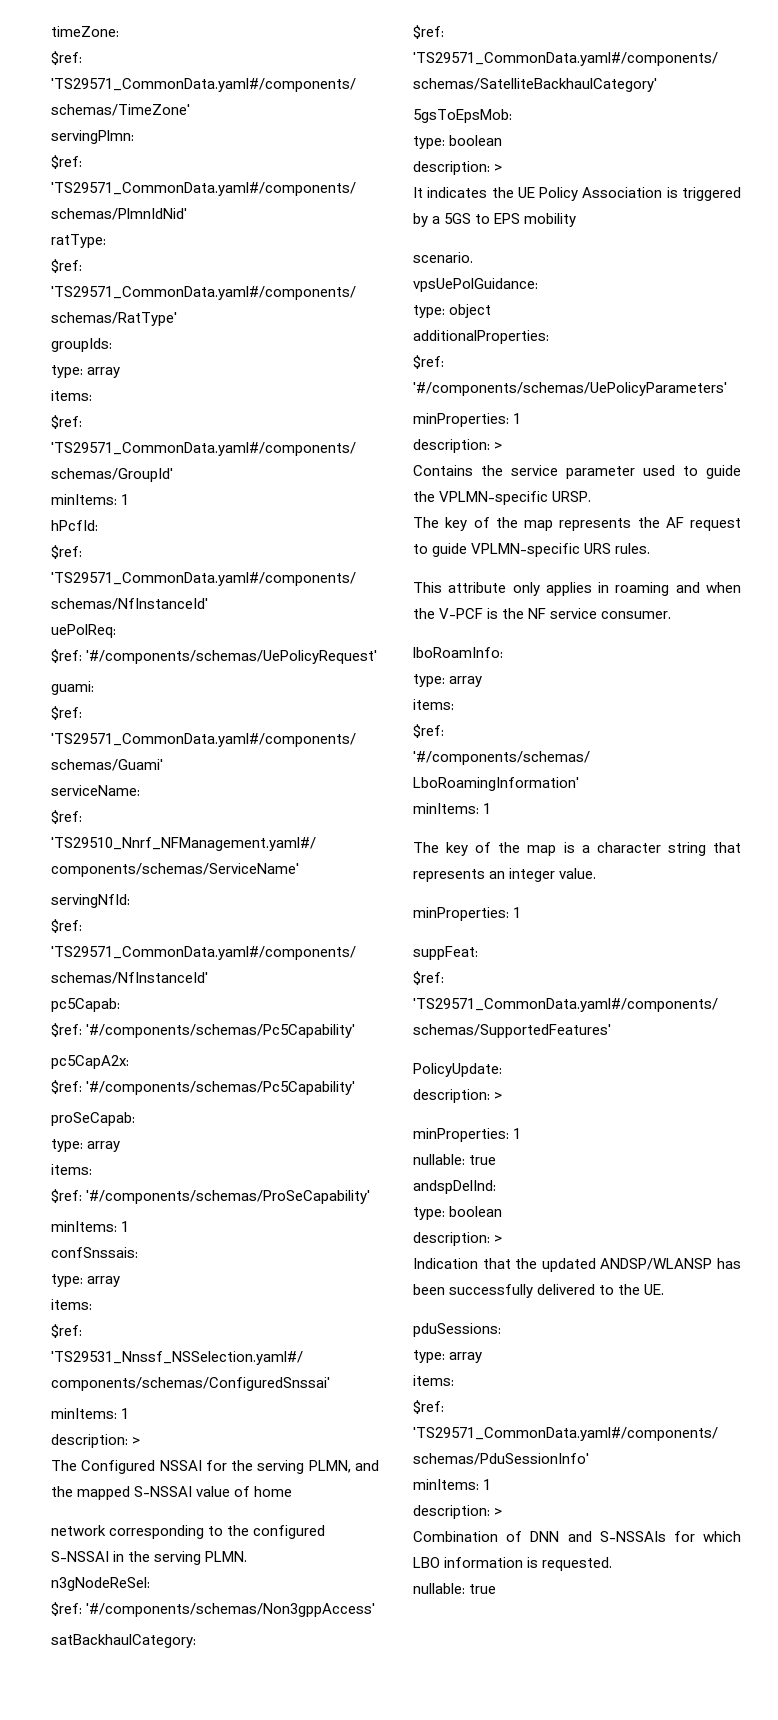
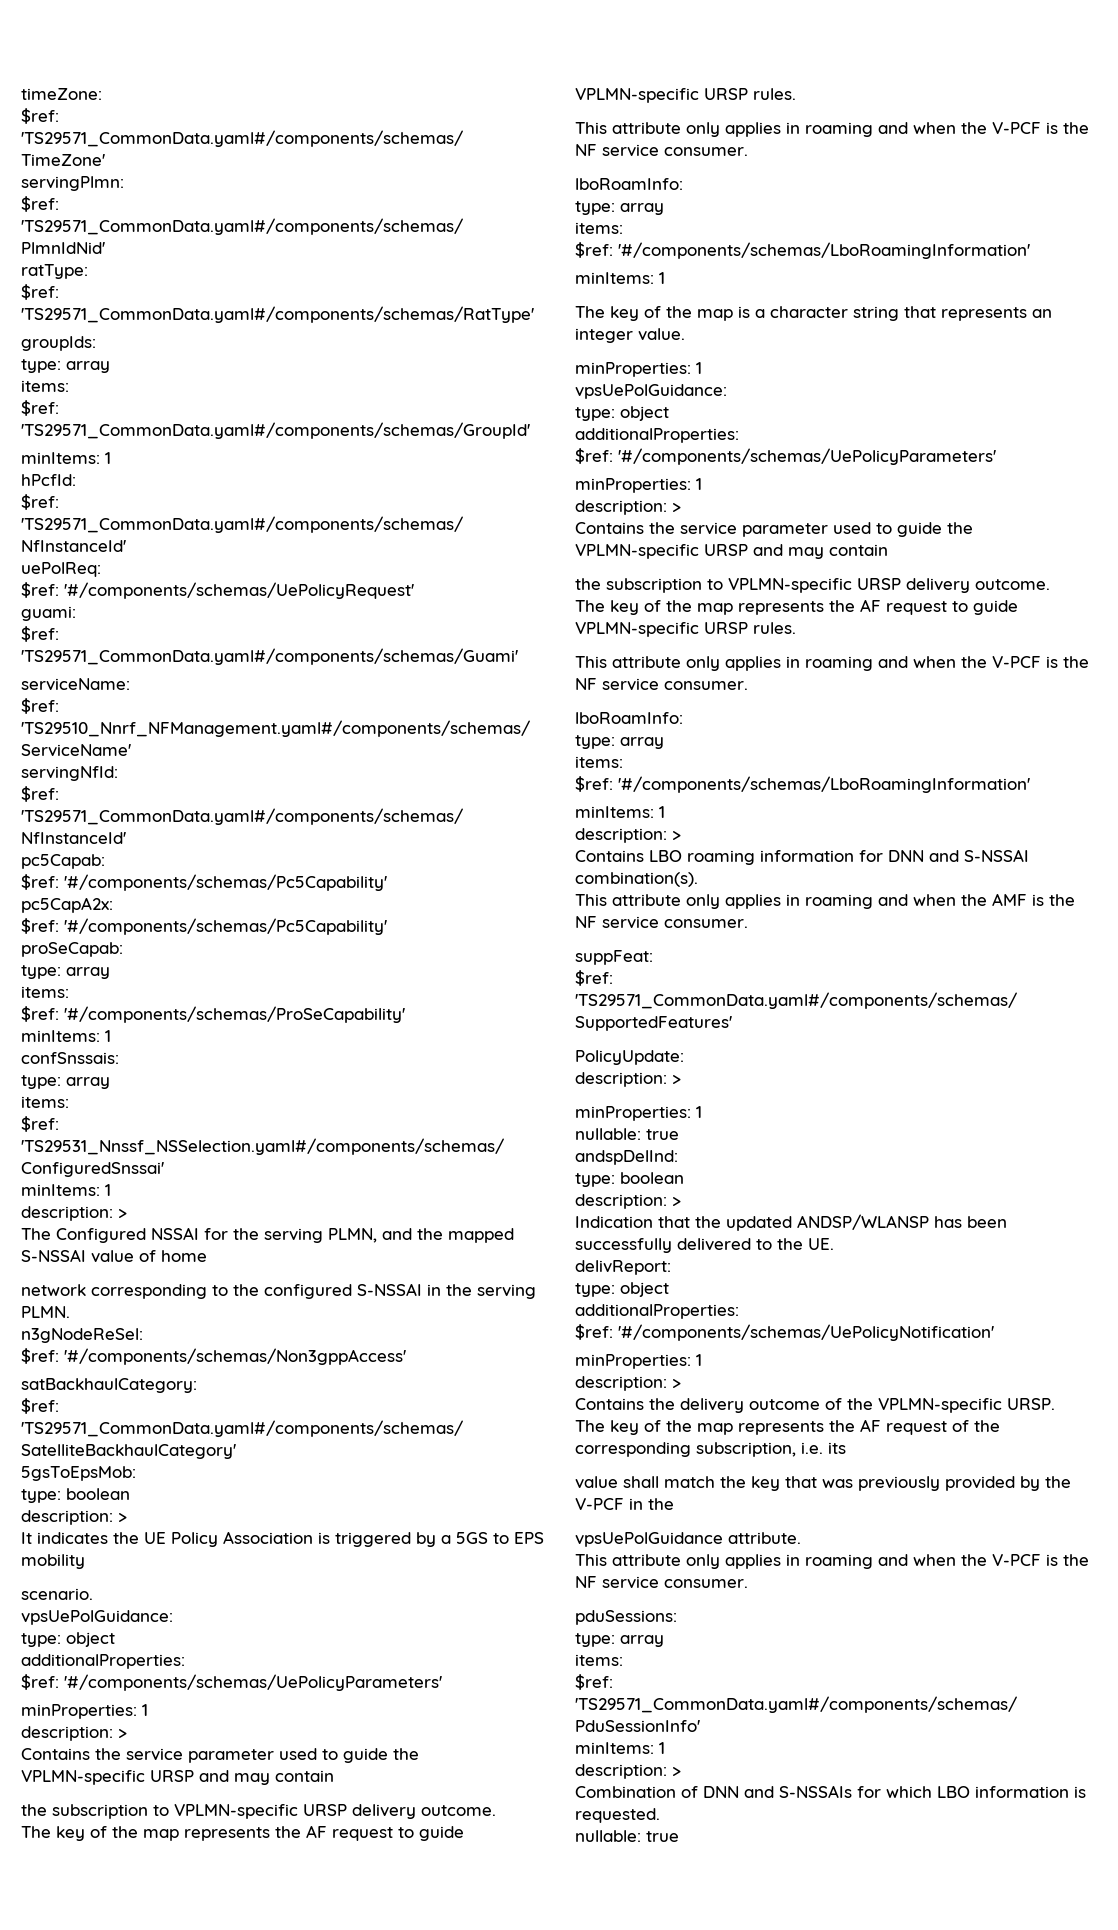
[552,491,592,502] URSP. -> [150,1770,334,1785] [21,1804,496,1819] URSP and may contain // the subscription to VPLMN-specific URSP delivery outcome.
[584,543,612,554] URS -> [704,88,748,100] URSP
(522, 912) none -> [575,384,727,399] [575,406,669,421] [575,428,739,443] [575,448,996,465] [575,478,702,493] [575,500,681,515] [575,522,973,537] [575,544,888,559] [575,578,1050,593] [575,599,1018,615] [575,622,796,637] [575,656,1089,671] [575,678,748,691] [575,712,683,724] [575,735,664,749] [575,756,623,768] [575,776,1030,793] [575,806,665,818] [575,828,681,843] [575,849,1029,865] [575,872,698,887] [575,893,1075,909] [575,916,748,929] // vpsUePolGuidance: // type: object // additionalProperties: // $ref: '#/components/schemas/UePolicyParameters' // minProperties: 1 // description: > // Contains the service parameter used to guide the VPLMN-specific URSP and may contain // the subscription to VPLMN-specific URSP delivery outcome. // The key of the map represents the AF request to guide VPLMN-specific URSP rules. // This attribute only applies in roaming and when the V-PCF is the NF service consumer. // lboRoamInfo: // type: array // items: // $ref: '#/components/schemas/LboRoamingInformation' // minItems: 1 // description: > // Contains LBO roaming information for DNN and S-NSSAI combination(s). // This attribute only applies in roaming and when the AMF is the NF service consumer.
(665, 1289) none -> [575,1260,671,1275] [575,1282,669,1297] [575,1304,739,1319] [575,1324,994,1341] [575,1354,702,1369] [575,1376,681,1391] [575,1398,1055,1413] [575,1419,1000,1435] [575,1442,846,1457] [575,1476,1071,1491] [575,1498,674,1510] [575,1532,801,1547] [575,1554,1089,1569] [575,1576,748,1589] // delivReport: // type: object // additionalProperties: // $ref: '#/components/schemas/UePolicyNotification' // minProperties: 1 // description: > // Contains the delivery outcome of the VPLMN-specific URSP. // The key of the map represents the AF request of the corresponding subscription, i.e. its // value shall match the key that was previously provided by the V-PCF in the // vpsUePolGuidance attribute. // This attribute only applies in roaming and when the V-PCF is the NF service consumer.

